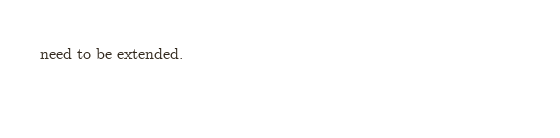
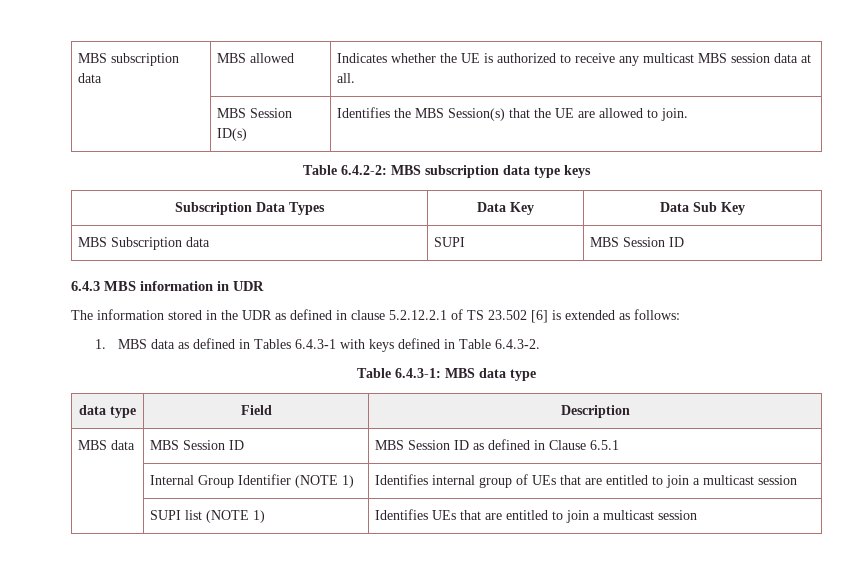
[40,48,183,59] need to be extended. -> [77,53,179,66] [77,73,102,83] [216,53,294,63] [336,53,811,66] [336,73,355,83] [216,108,292,118] [216,128,247,141] [336,107,688,121] [303,165,591,178] [175,202,325,215] [477,202,534,215] [660,202,745,215] [77,237,210,250] [433,237,465,247] [589,237,684,247] [71,281,264,291] [71,309,680,323] [94,338,541,352] [357,368,536,381] [79,405,136,418] [240,405,272,415] [560,405,630,418] [77,440,135,450] [149,440,244,450] [374,439,619,450] [149,474,354,488] [374,474,797,488] [149,510,265,523] [374,509,697,523] MBS subscription data | MBS allowed | Indicates whether the UE is authorized to receive any multicast MBS session data at all. // | MBS Session ID(s) | Identifies the MBS Session(s) that the UE are allowed to join. // Table 6.4.2-2: MBS subscription data type keys // Subscription Data Types | Data Key | Data Sub Key // MBS Subscription data | SUPI | MBS Session ID // 6.4.3 MBS information in UDR // The information stored in the UDR as defined in clause 5.2.12.2.1 of TS 23.502 [6] is extended as follows: // 1. MBS data as defined in Tables 6.4.3-1 with keys defined in Table 6.4.3-2. // Table 6.4.3-1: MBS data type // data type | Field | Description // MBS data | MBS Session ID | MBS Session ID as defined in Clause 6.5.1 // | Internal Group Identifier (NOTE 1) | Identifies internal group of UEs that are entitled to join a multicast session // | SUPI list (NOTE 1) | Identifies UEs that are entitled to join a multicast session

